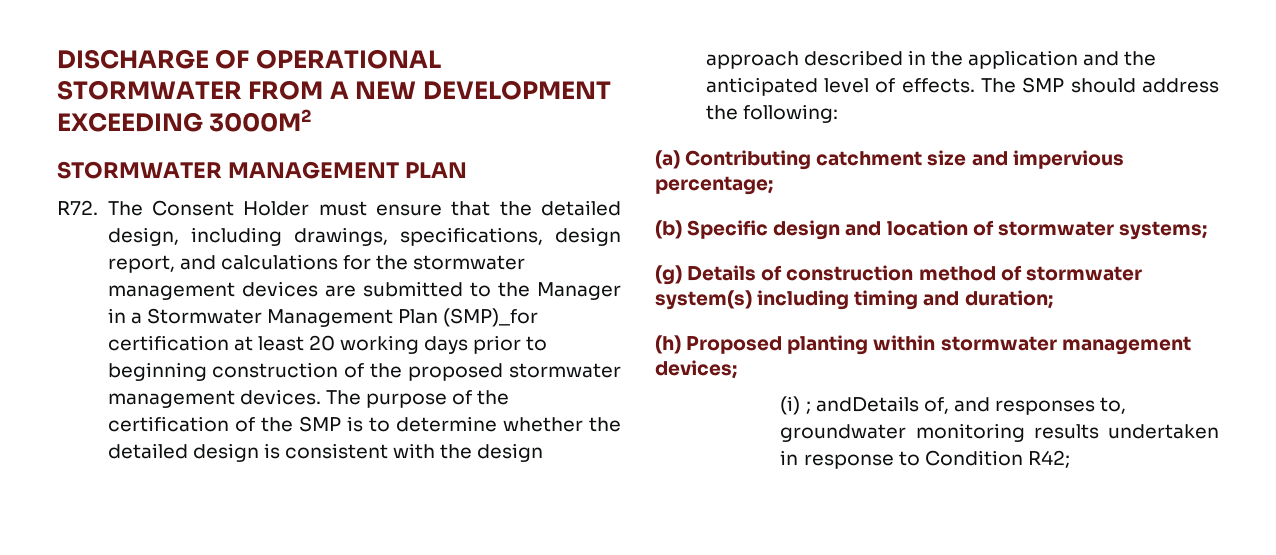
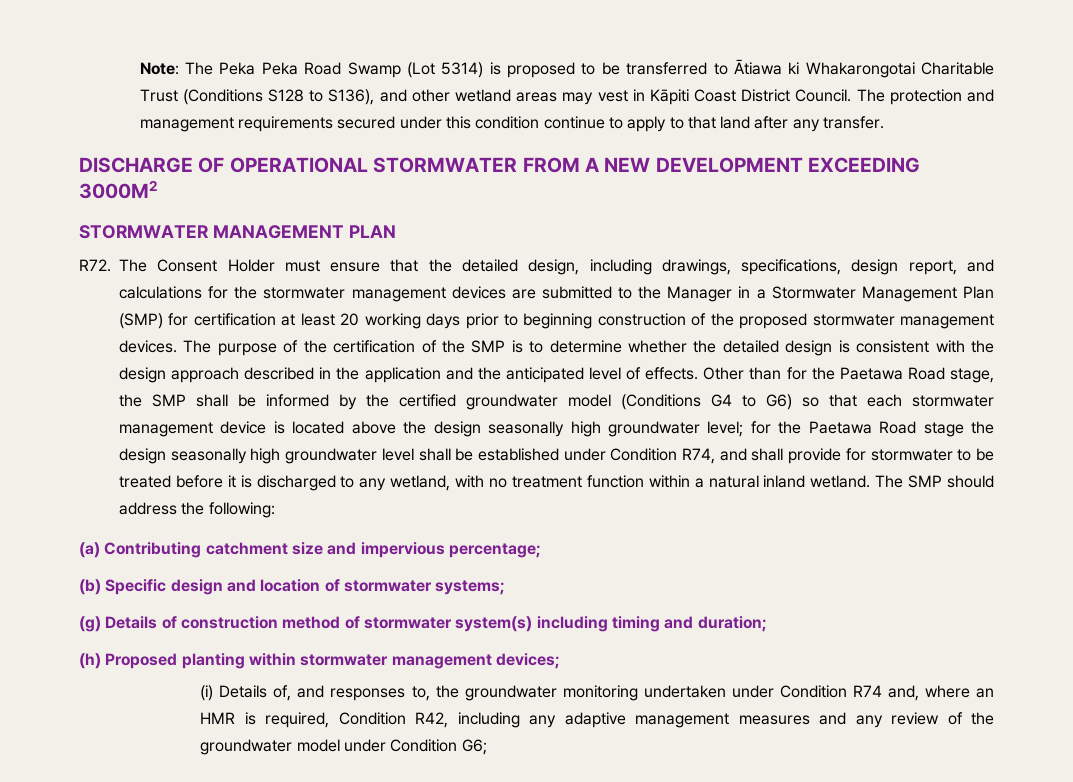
(57, 59) none -> [139,59,995,78] [139,89,995,105] [139,116,885,132] Note: The Peka Peka Road Swamp (Lot 5314) is proposed to be transferred to Ātiawa ki Whakarongotai Charitable Trust (Conditions S128 to S136), and other wetland areas may vest in Kāpiti Coast District Council. The protection and management requirements secured under this condition continue to apply to that land after any transfer. //
[443,308,539,327] (SMP)_for -> [119,313,189,329] (SMP) for
(975, 85) none -> [703,367,994,383] [119,394,994,410] [119,421,994,437] [119,448,995,464] [119,475,871,491] Other than for the Paetawa Road stage, the SMP shall be informed by the certified groundwater model (Conditions G4 to G6) so that each stormwater management device is located above the design seasonally high groundwater level; for the Paetawa Road stage the design seasonally high groundwater level shall be established under Condition R74, and shall provide for stormwater to be treated before it is discharged to any wetland, with no treatment function within a natural inland wetland.
[805,396,919,414] ; andDetails -> [219,685,268,698] Details
(1127, 405) none -> [435,685,459,698] the
[1033,424,1219,439] [780,450,1070,469] results undertaken in response to Condition R42; -> [643,685,995,701] [200,712,994,728] [200,739,487,755] undertaken under Condition R74 and, where an HMR is required, Condition R42, including any adaptive management measures and any review of the groundwater model under Condition G6;

